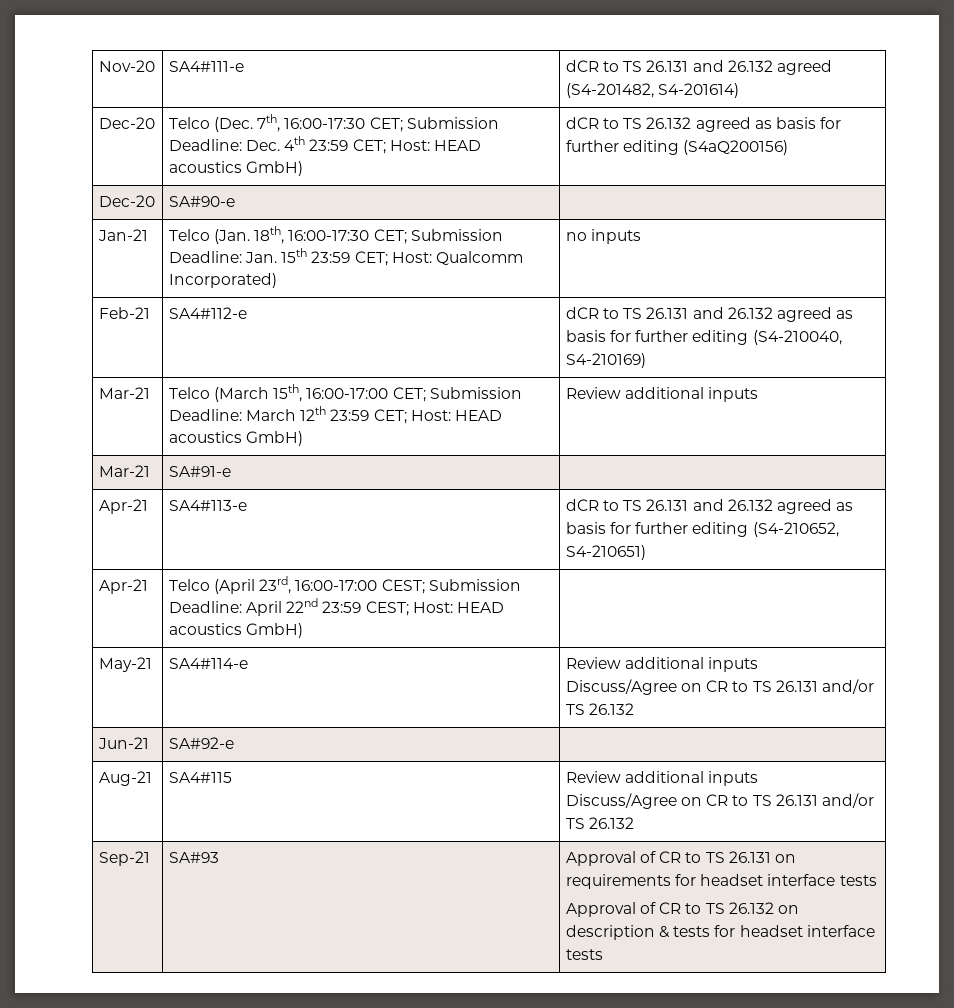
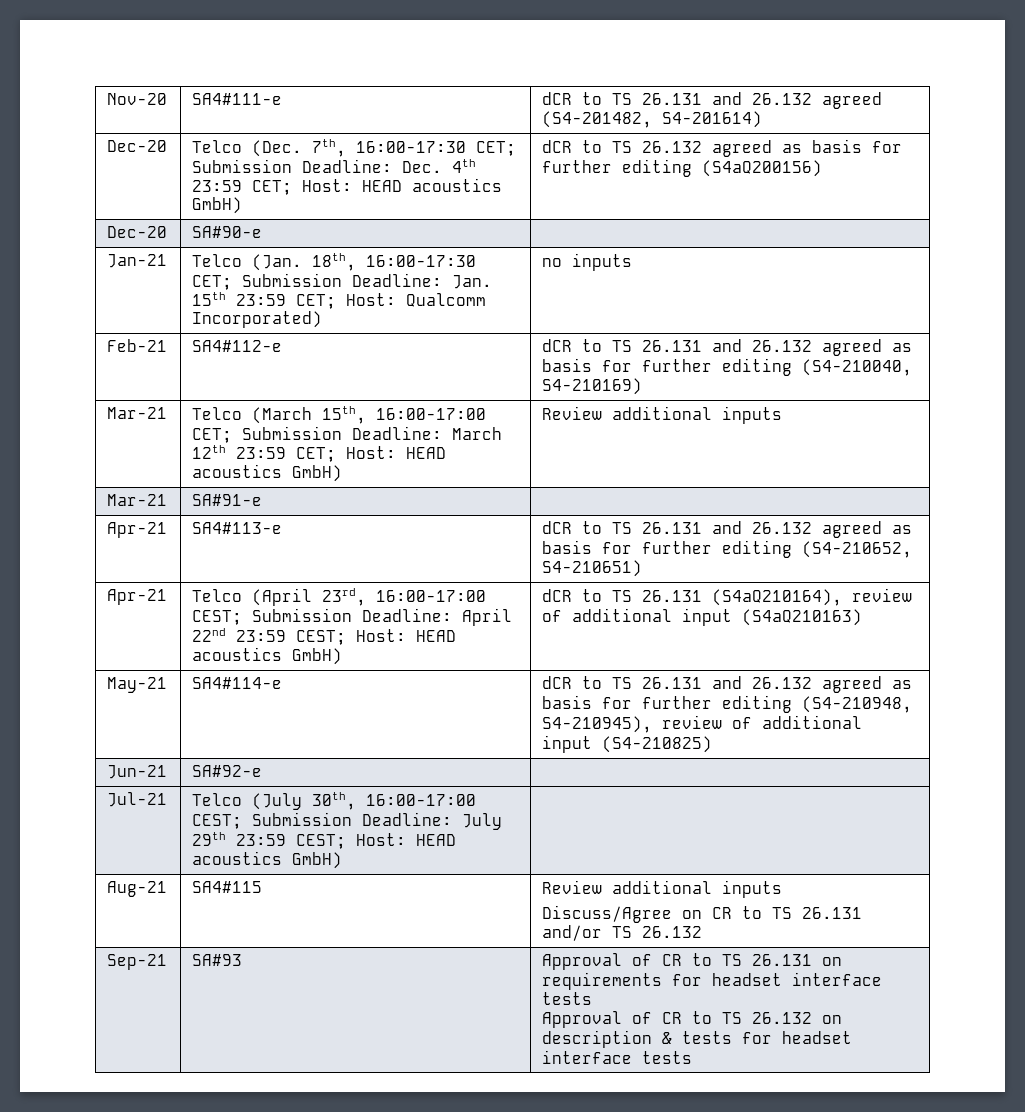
[98,657,152,672] [168,658,248,669] [565,657,759,672] [565,679,874,695] [565,703,634,715] [97,737,149,749] [168,737,234,749] // May-21 | SA4#114-e | Review additional inputs // Discuss/Agree on CR to TS 26.131 and/or TS 26.132 // Jun-21 | SA#92-e -> [542,588,913,606] [542,608,863,626] [107,677,168,693] [192,677,283,689] [542,676,913,693] [542,695,913,713] [542,715,863,733] [542,735,713,753] [107,765,168,779] [192,765,263,777] [107,792,168,807] [192,792,477,810] [192,812,503,830] [192,832,457,849] [192,851,343,869] dCR to TS 26.131 (S4aQ210164), review of additional input (S4aQ210163) // May-21 | SA4#114-e | dCR to TS 26.131 and 26.132 agreed as basis for further editing (S4-210948, S4-210945), review of additional input (S4-210825) // Jun-21 | SA#92-e | // Jul-21 | Telco (July 30th, 16:00-17:00 CEST; Submission Deadline: July 29th 23:59 CEST; Host: HEAD acoustics GmbH)

